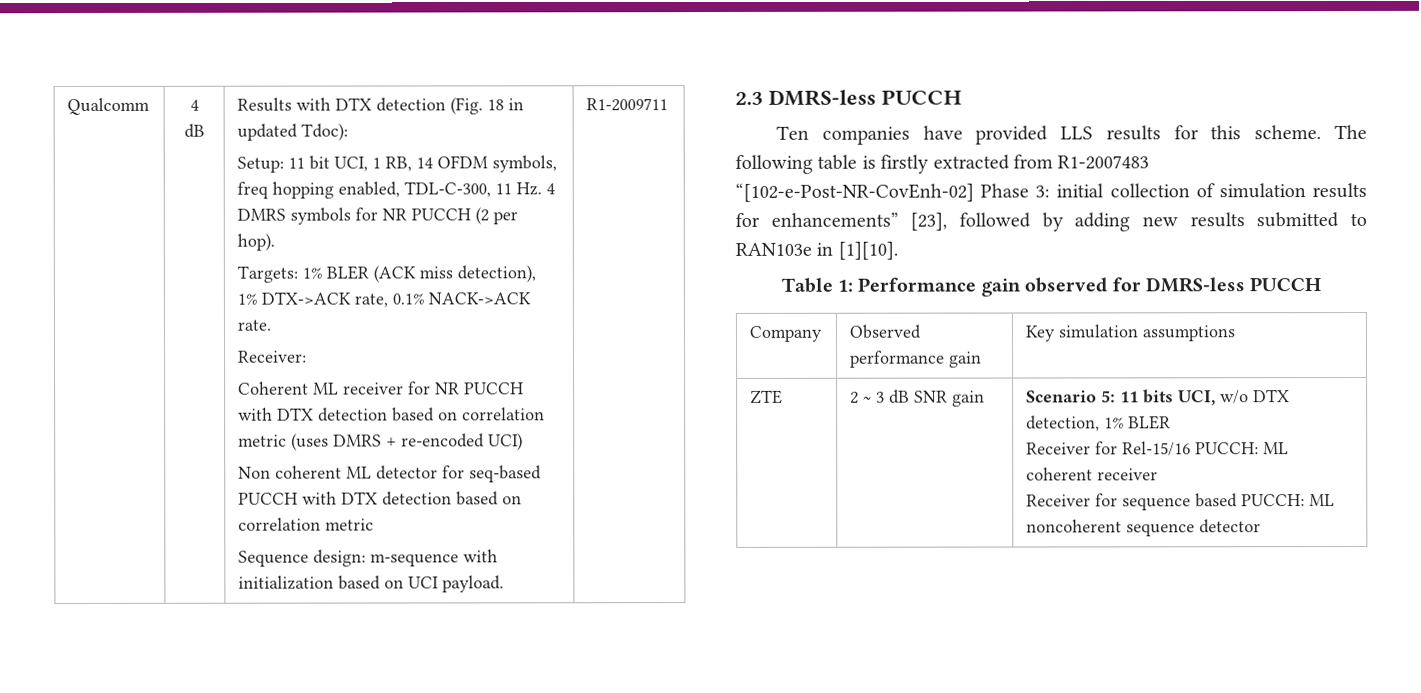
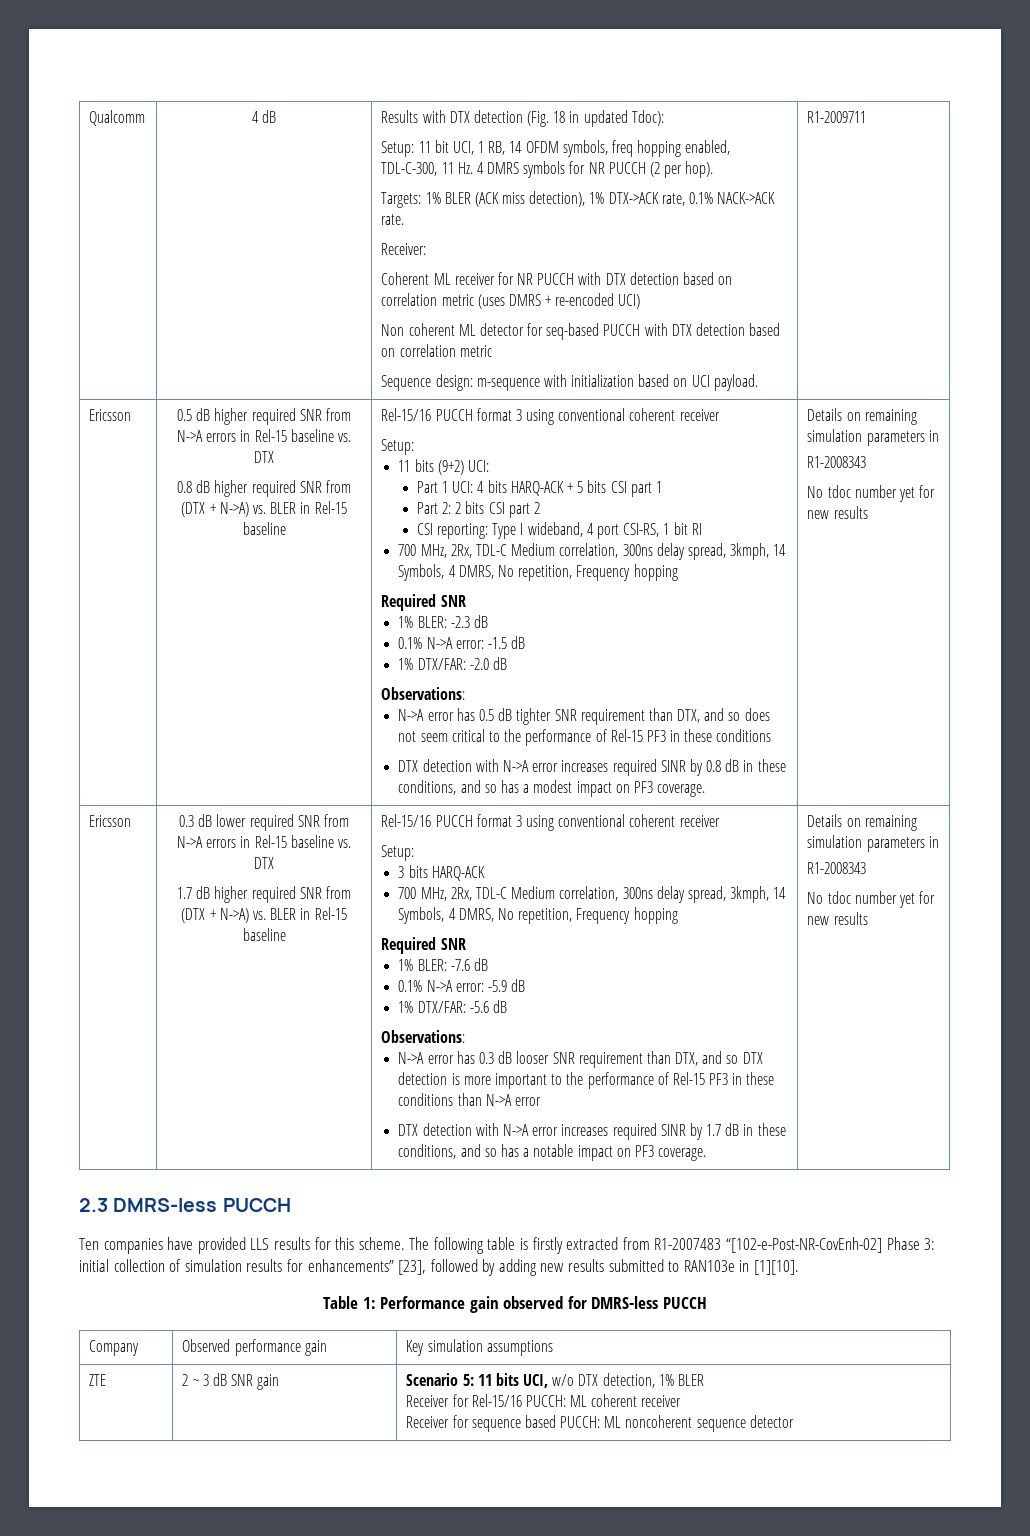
(669, 105) none -> [89,409,132,421] [177,408,351,425] [177,429,351,442] [254,451,274,463] [177,480,351,497] [181,501,347,517] [242,522,286,535] [381,408,720,425] [381,439,415,455] [398,459,489,475] [416,480,662,497] [416,501,540,518] [416,522,702,539] [398,543,787,560] [398,564,678,581] [381,594,466,611] [398,615,488,628] [398,636,526,649] [398,657,507,670] [381,687,466,700] [398,708,770,725] [398,729,772,746] [398,759,786,776] [398,780,706,797] [807,408,917,425] [807,429,939,446] [807,456,867,468] [807,485,936,502] [807,506,868,519] [89,815,132,827] [179,814,349,831] [177,835,351,848] [254,857,274,869] [177,886,351,903] [181,907,347,923] [242,928,286,941] [381,814,720,831] [381,845,415,861] [398,865,485,881] [398,886,787,903] [398,907,678,924] [381,937,466,954] [398,958,488,971] [398,979,526,992] [398,1000,507,1013] [381,1030,466,1043] [398,1051,763,1068] [398,1072,775,1089] [398,1093,541,1106] [398,1123,786,1140] [398,1144,707,1161] [807,814,917,831] [807,835,939,852] [807,862,867,874] [807,891,936,908] [807,912,868,925] // Ericsson | 0.5 dB higher required SNR from N->A errors in Rel-15 baseline vs. DTX // 0.8 dB higher required SNR from (DTX + N->A) vs. BLER in Rel-15 baseline | Rel-15/16 PUCCH format 3 using conventional coherent receiver // Setup: // 11 bits (9+2) UCI: // Part 1 UCI: 4 bits HARQ-ACK + 5 bits CSI part 1 // Part 2: 2 bits CSI part 2 // CSI reporting: Type I wideband, 4 port CSI-RS, 1 bit RI // 700 MHz, 2Rx, TDL-C Medium correlation, 300ns delay spread, 3kmph, 14 Symbols, 4 DMRS, No repetition, Frequency hopping // Required SNR // 1% BLER: -2.3 dB // 0.1% N->A error: -1.5 dB // 1% DTX/FAR: -2.0 dB // Observations: // N->A error has 0.5 dB tighter SNR requirement than DTX, and so does not seem critical to the performance of Rel-15 PF3 in these conditions // DTX detection with N->A error increases required SINR by 0.8 dB in these conditions, and so has a modest impact on PF3 coverage. | Details on remaining simulation parameters in // R1-2008343 // No tdoc number yet for new results // Ericsson | 0.3 dB lower required SNR from N->A errors in Rel-15 baseline vs. DTX // 1.7 dB higher required SNR from (DTX + N->A) vs. BLER in Rel-15 baseline | Rel-15/16 PUCCH format 3 using conventional coherent receiver // Setup: // 3 bits HARQ-ACK // 700 MHz, 2Rx, TDL-C Medium correlation, 300ns delay spread, 3kmph, 14 Symbols, 4 DMRS, No repetition, Frequency hopping // Required SNR // 1% BLER: -7.6 dB // 0.1% N->A error: -5.9 dB // 1% DTX/FAR: -5.6 dB // Observations: // N->A error has 0.3 dB looser SNR requirement than DTX, and so DTX detection is more important to the performance of Rel-15 PF3 in these conditions than N->A error // DTX detection with N->A error increases required SINR by 1.7 dB in these conditions, and so has a notable impact on PF3 coverage. | Details on remaining simulation parameters in // R1-2008343 // No tdoc number yet for new results

